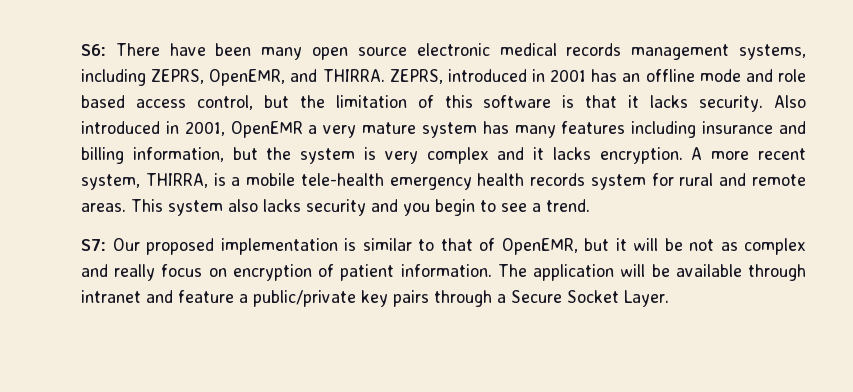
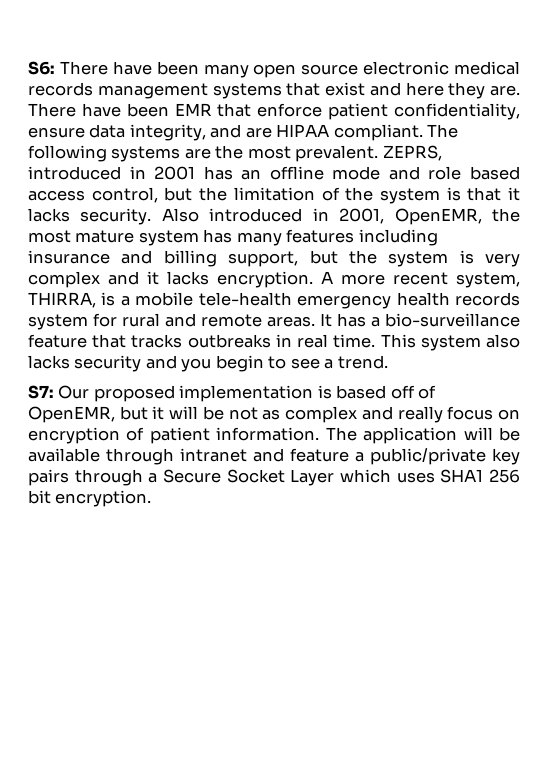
[739,44,806,60] [81,69,385,86] systems, including ZEPRS, OpenEMR, and THIRRA. -> [212,82,520,99] [28,103,520,120] [28,124,459,141] [28,145,379,162] systems that exist and here they are. There have been EMR that enforce patient confidentiality, ensure data integrity, and are HIPAA compliant. The following systems are the most prevalent.
[444,95,552,108] this software -> [345,187,440,204] the system
[230,121,357,138] OpenEMR a very -> [394,208,520,225] [28,230,71,243] OpenEMR, the most
[132,147,224,162] information, -> [228,251,299,267] support,
(126, 207) none -> [320,313,520,327] [28,334,376,348] It has a bio-surveillance feature that tracks outbreaks in real time.
[362,238,473,251] similar to that -> [336,385,415,399] based off
[624,290,669,307] Layer. -> [290,469,520,486] [28,490,152,507] Layer which uses SHA1 256 bit encryption.

